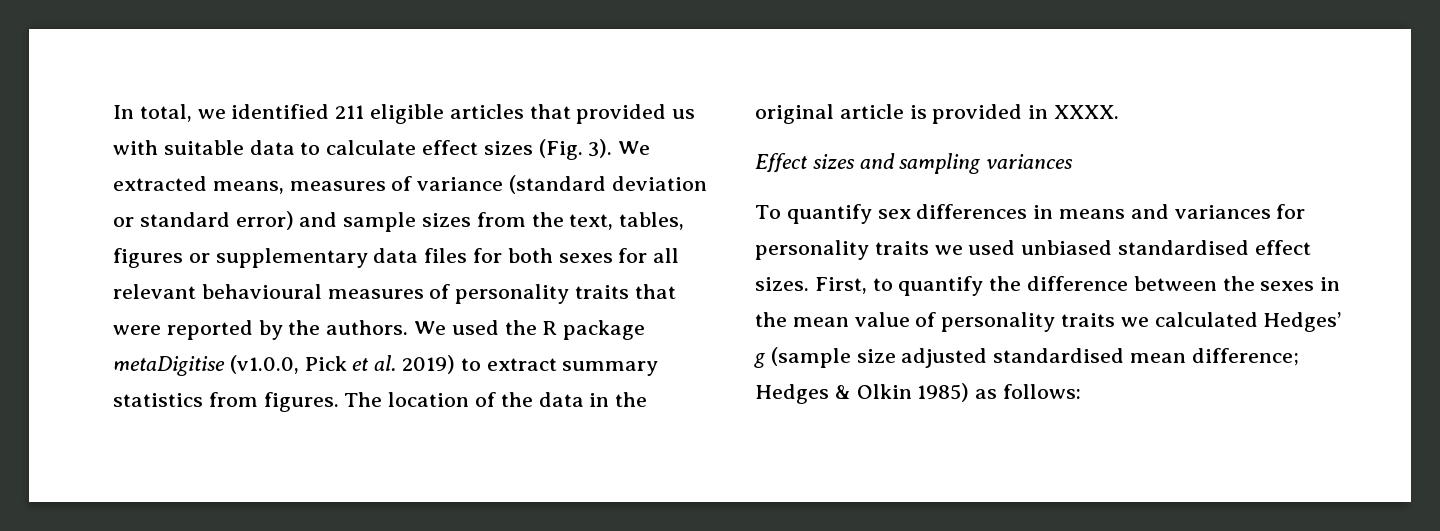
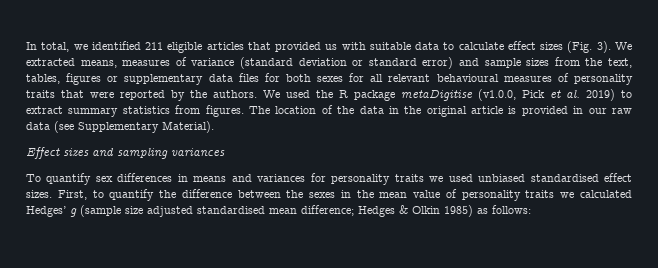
[1054,105,1120,119] XXXX. -> [588,108,633,114] [26,121,214,133] our raw data (see Supplementary Material).

